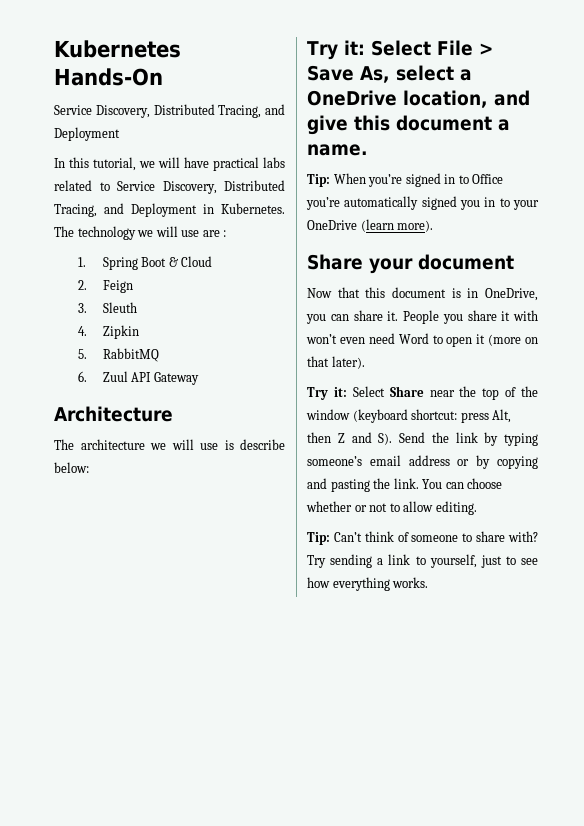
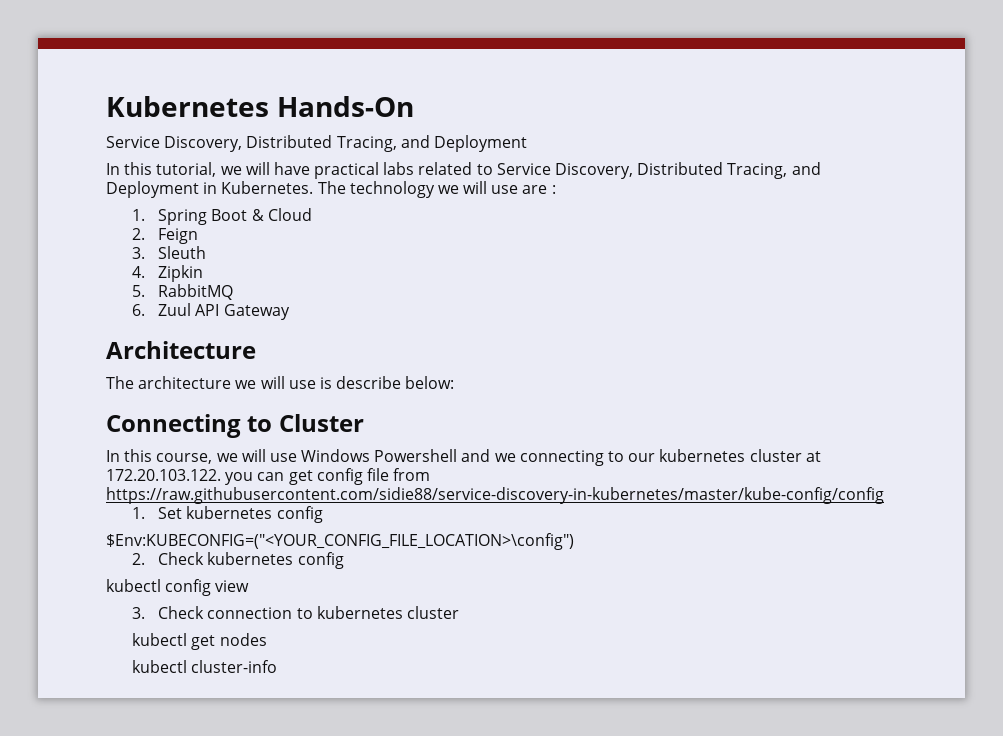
[307,40,493,60] [307,65,472,83] [307,90,530,108] [307,115,510,135] [307,144,368,156] [307,173,504,187] [306,196,539,210] [307,219,434,232] [307,254,514,274] [307,287,538,301] [306,310,538,324] [306,333,538,347] [307,356,365,369] [307,386,538,400] [306,409,512,423] [307,432,538,446] [307,455,538,469] [307,478,503,492] [306,501,477,515] [307,531,538,545] [307,554,538,568] [307,577,429,591] Try it: Select File > Save As, select a OneDrive location, and give this document a name. // Tip: When you’re signed in to Office you’re automatically signed you in to your OneDrive (learn more). // Share your document // Now that this document is in OneDrive, you can share it. People you share it with won’t even need Word to open it (more on that later). // Try it: Select Share near the top of the window (keyboard shortcut: press Alt, then Z and S). Send the link by typing someone’s email address or by copying and pasting the link. You can choose whether or not to allow editing. // Tip: Can’t think of someone to share with? Try sending a link to yourself, just to see how everything works. -> [106,414,364,438] [106,449,821,466] [106,468,431,485] [106,487,884,504] [132,506,323,523] [106,533,574,550] [132,552,344,569] [106,579,250,596] [132,606,459,619] [132,633,267,650] [132,660,278,673] Connecting to Cluster // In this course, we will use Windows Powershell and we connecting to our kubernetes cluster at 172.20.103.122. you can get config file from https://raw.githubusercontent.com/sidie88/service-discovery-in-kubernetes/master/kube-config/config // 1. Set kubernetes config // $Env:KUBECONFIG=("<YOUR_CONFIG_FILE_LOCATION>\config") // 2. Check kubernetes config // kubectl config view // 3. Check connection to kubernetes cluster // kubectl get nodes // kubectl cluster-info

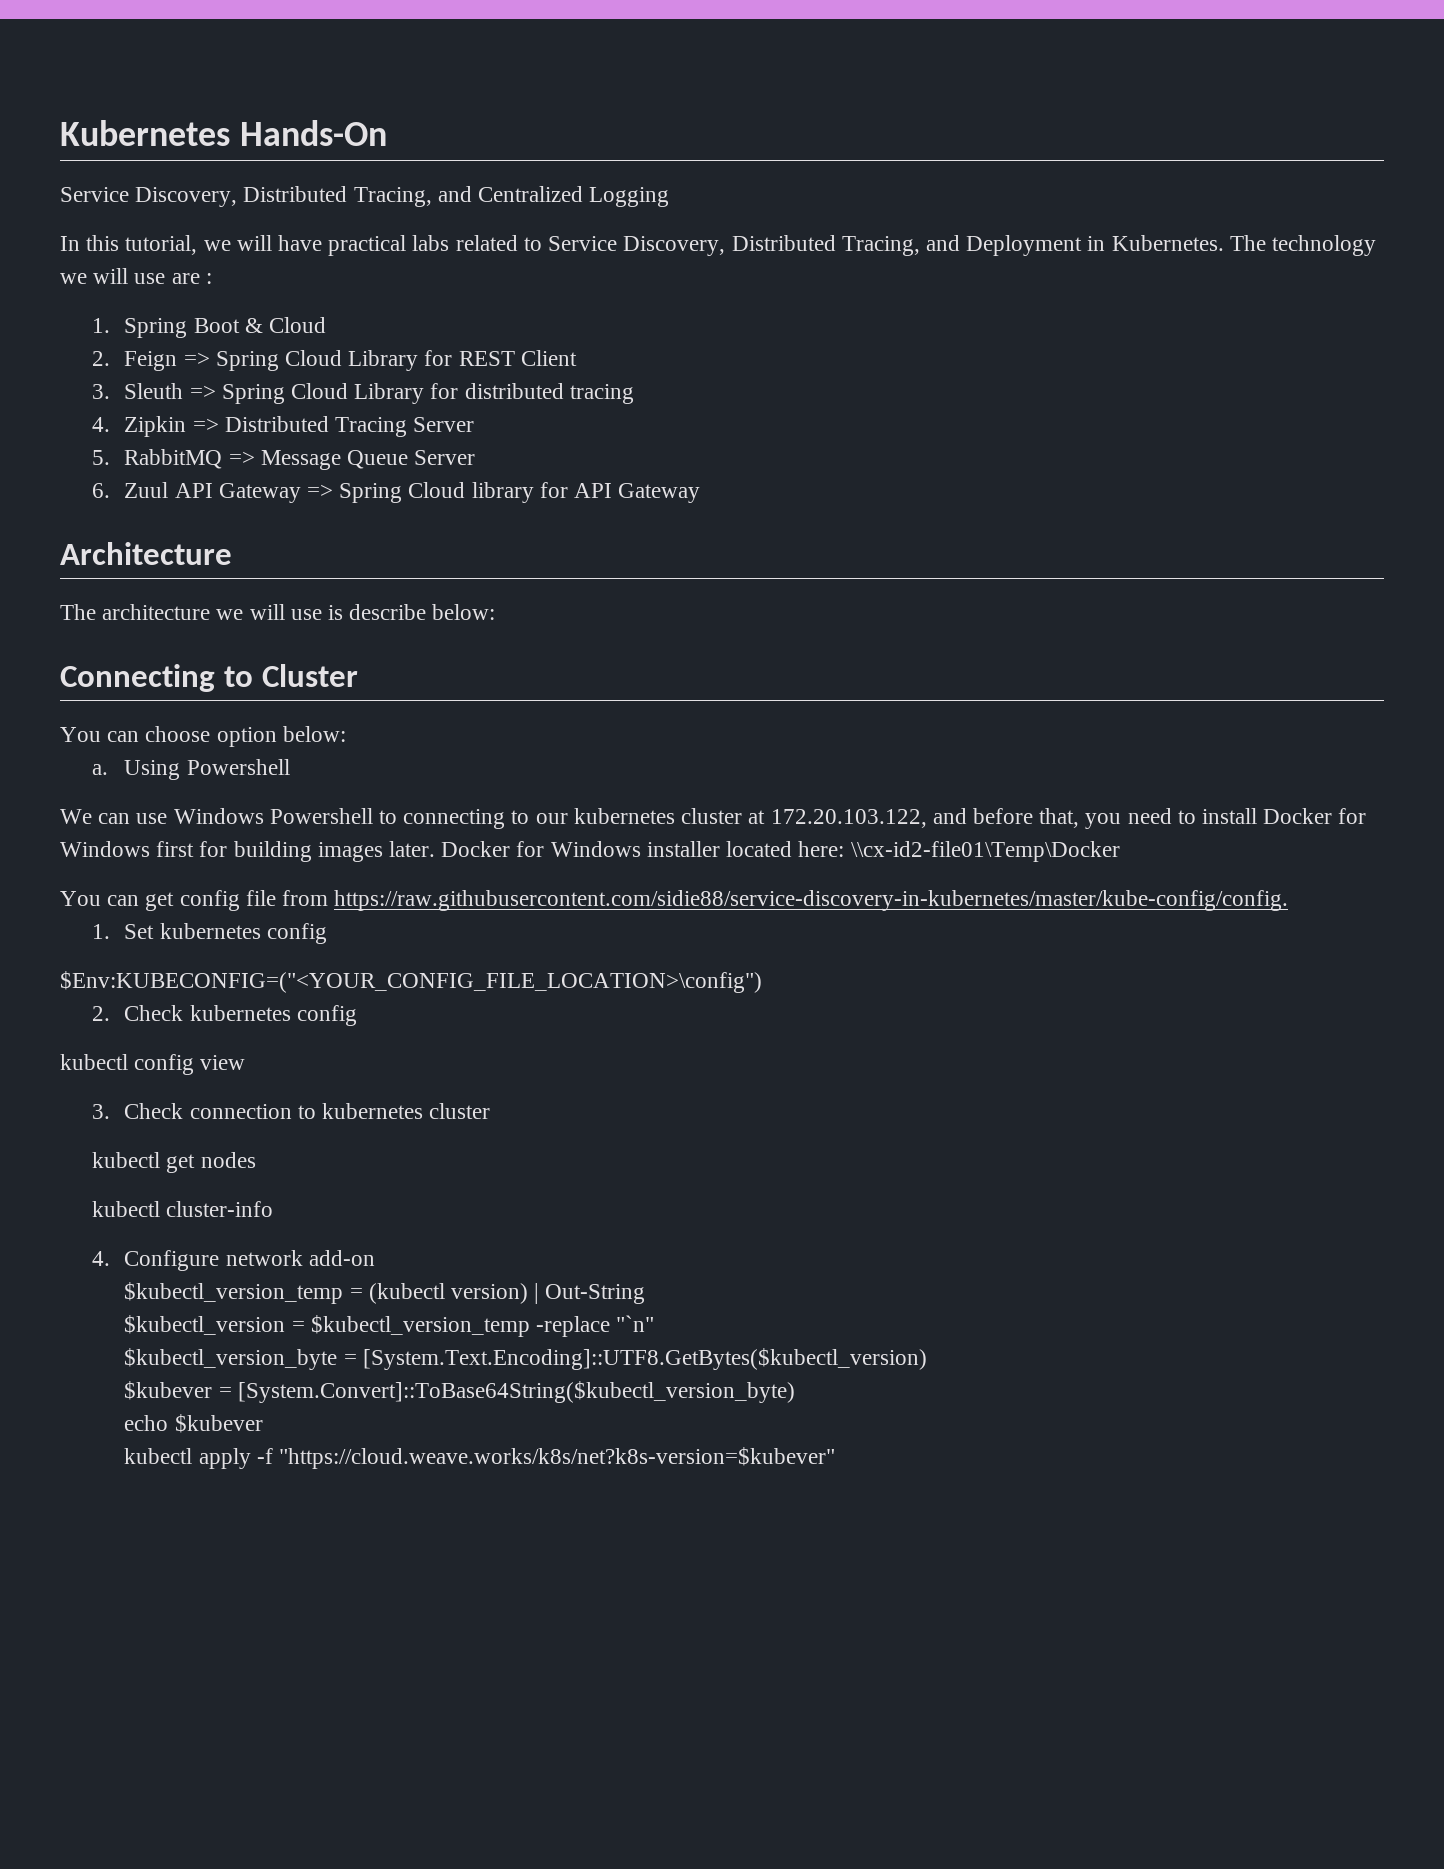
[433,135,527,152] Deployment -> [478,186,670,207] Centralized Logging
[132,246,207,259] [132,265,204,282] [132,284,234,300] [132,303,192,316] // 3. Sleuth // 4. Zipkin // 5. RabbitMQ // 6. Zuul -> [183,350,577,371] [92,383,634,404] [92,416,475,437] [92,449,476,470] [92,482,568,503] => Spring Cloud Library for REST Client // 3. Sleuth => Spring Cloud Library for distributed tracing // 4. Zipkin => Distributed Tracing Server // 5. RabbitMQ => Message Queue Server // 6. Zuul API Gateway => Spring Cloud library for
[106,449,266,464] In this course, we will -> [60,726,346,747] [92,759,290,780] [60,809,131,824] You can choose option below: // a. Using Powershell // We can
[461,449,516,462] and we -> [379,810,398,824] to
[106,469,254,485] 172.20.103.122. you -> [770,808,1367,829] [60,841,1120,862] [60,891,101,906] 172.20.103.122, and before that, you need to install Docker for Windows first for building images later. Docker for Windows installer located here: \\cx-id2-file01\Temp\Docker // You
[106,487,884,504] https://raw.githubusercontent.com/sidie88/service-discovery-in-kubernetes/master/kube-config/config -> [334,890,1289,911] https://raw.githubusercontent.com/sidie88/service-discovery-in-kubernetes/master/kube-config/config.
(278, 666) none -> [92,1250,375,1271] [124,1282,646,1304] [124,1315,655,1337] [124,1348,927,1370] [124,1381,795,1403] [124,1414,263,1433] [124,1447,836,1469] // 4. Configure network add-on // $kubectl_version_temp = (kubectl version) | Out-String // $kubectl_version = $kubectl_version_temp -replace "`n" // $kubectl_version_byte = [System.Text.Encoding]::UTF8.GetBytes($kubectl_version) // $kubever = [System.Convert]::ToBase64String($kubectl_version_byte) // echo $kubever // kubectl apply -f "https://cloud.weave.works/k8s/net?k8s-version=$kubever"

